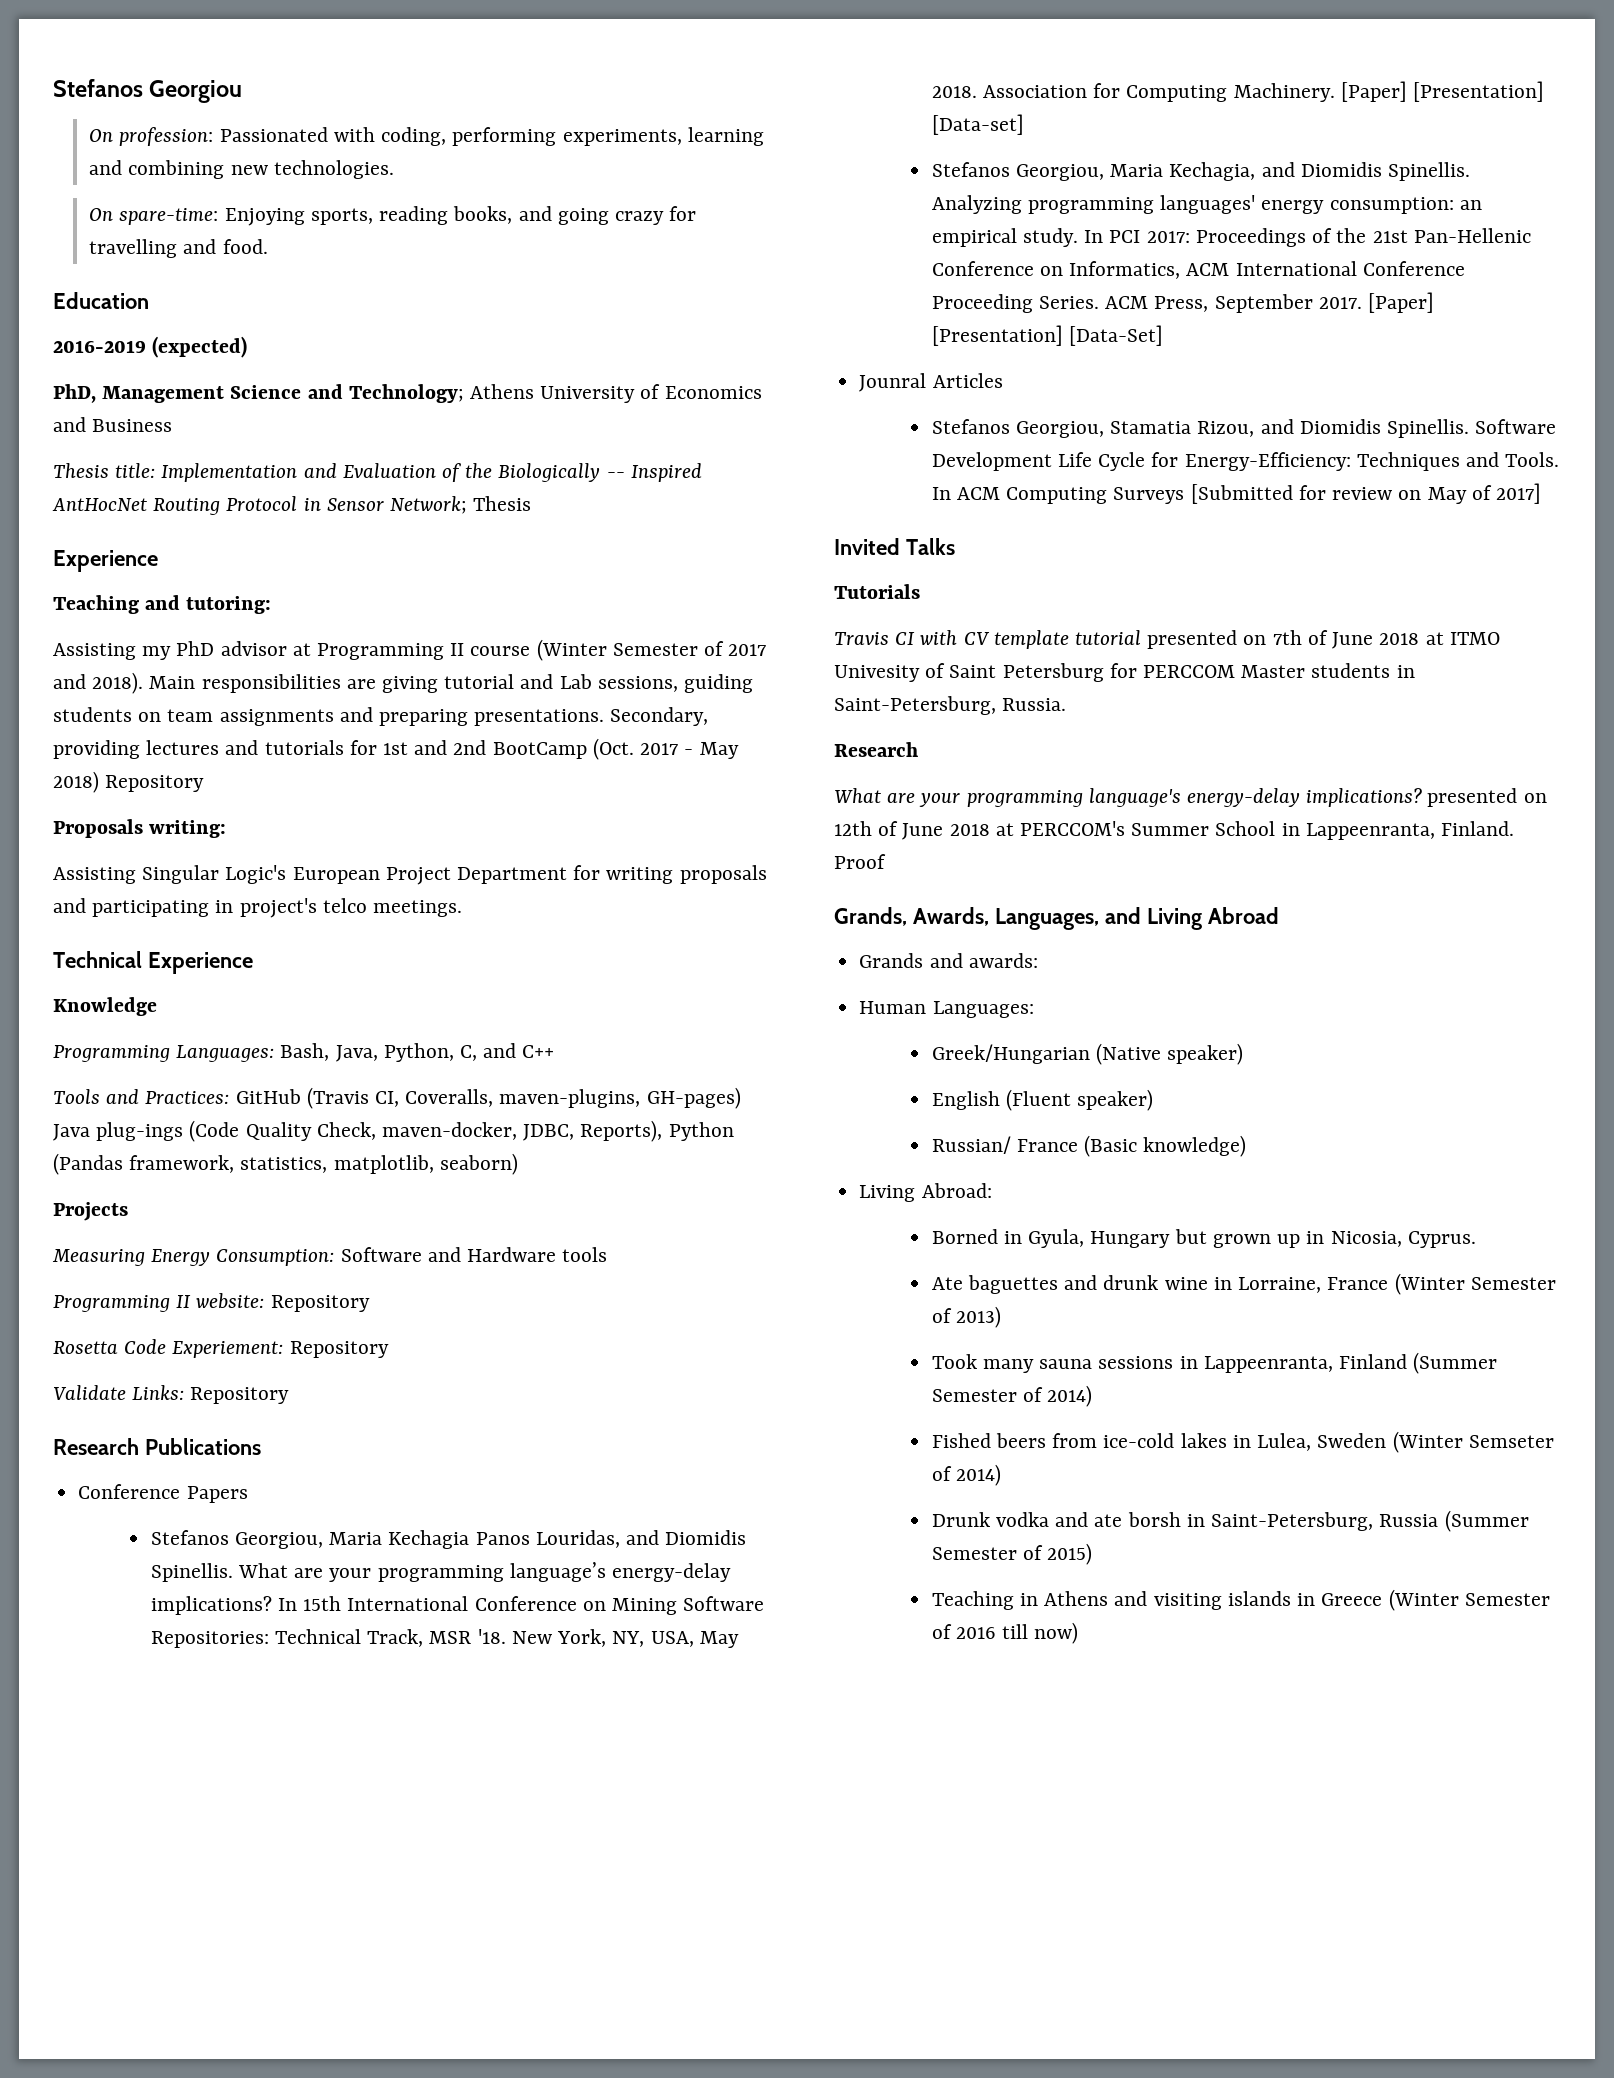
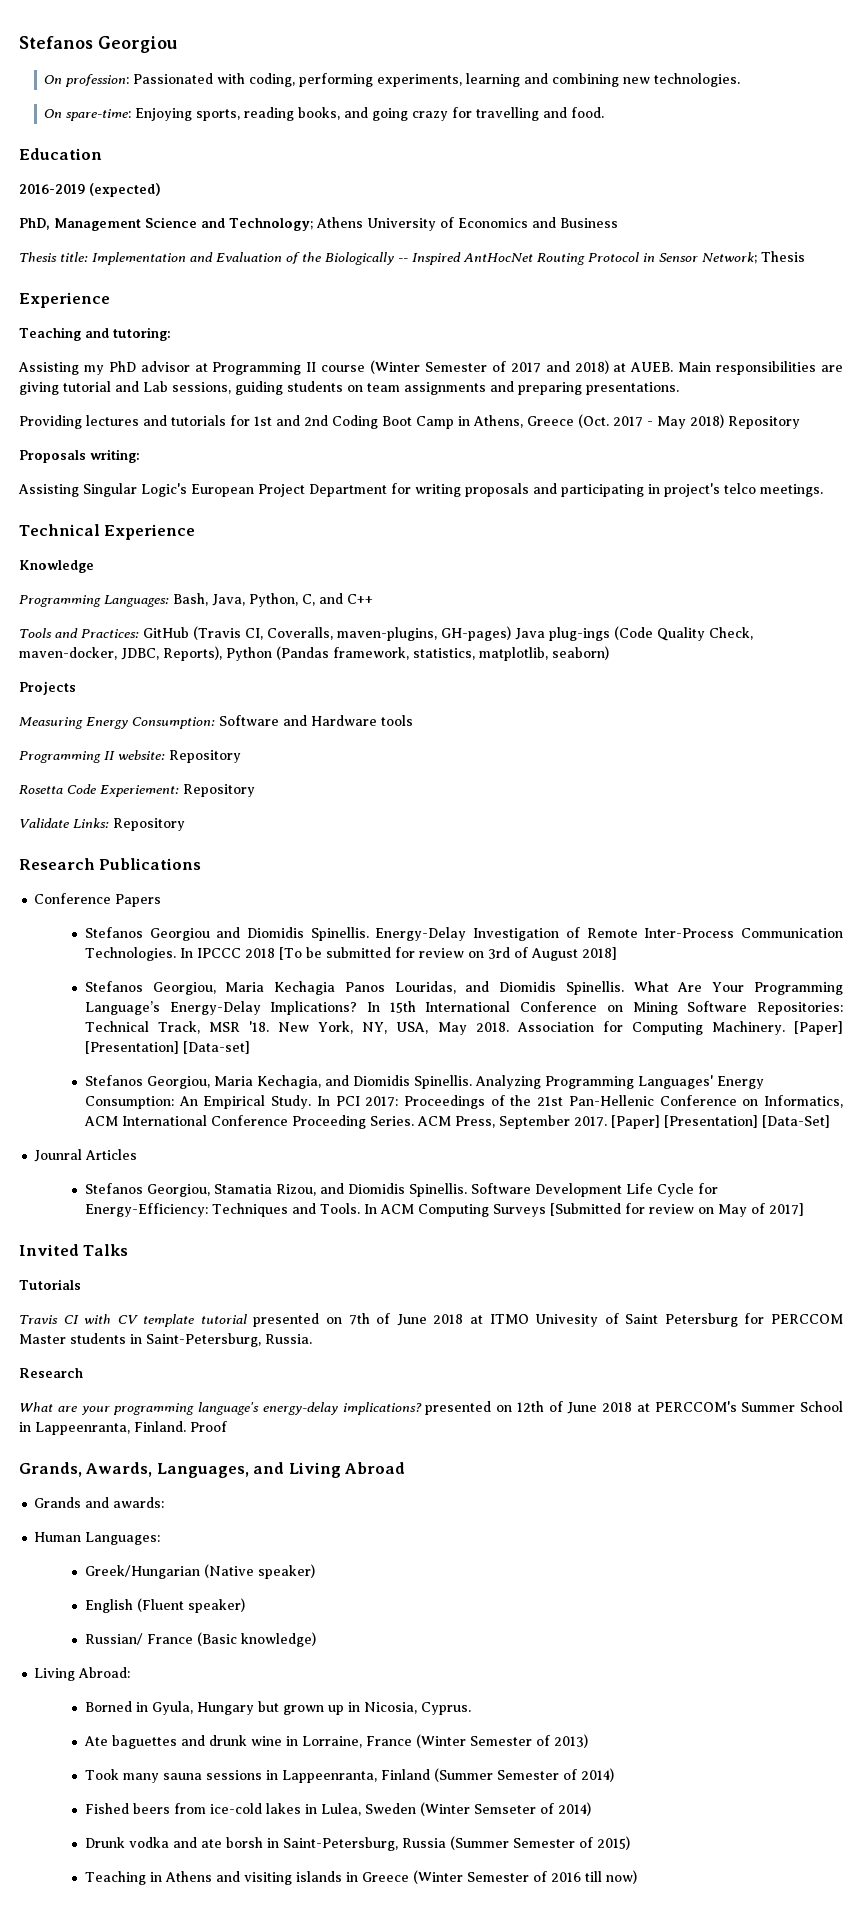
[92,672,144,694] 2018). -> [574,360,674,374] 2018) at AUEB.
[610,707,709,726] [53,740,140,759] Secondary, providing -> [19,415,82,429] // Providing
[492,742,587,759] BootCamp -> [332,415,574,429] Coding Boot Camp in Athens, Greece
(248, 1494) none -> [84,927,843,941] [84,947,617,961] // Stefanos Georgiou and Diomidis Spinellis. Energy-Delay Investigation of Remote Inter-Process Communication Technologies. In IPCCC 2018 [To be submitted for review on 3rd of August 2018]
[294,1562,732,1582] [150,1596,272,1615] are your programming language’s energy-delay implications? -> [677,982,843,995] [84,1001,358,1015] Are Your Programming Language’s Energy-Delay Implications?
[1028,195,1482,214] [931,228,1079,247] programming languages' energy consumption: an empirical study. -> [544,1075,764,1089] [84,1095,312,1109] Programming Languages' Energy Consumption: An Empirical Study.

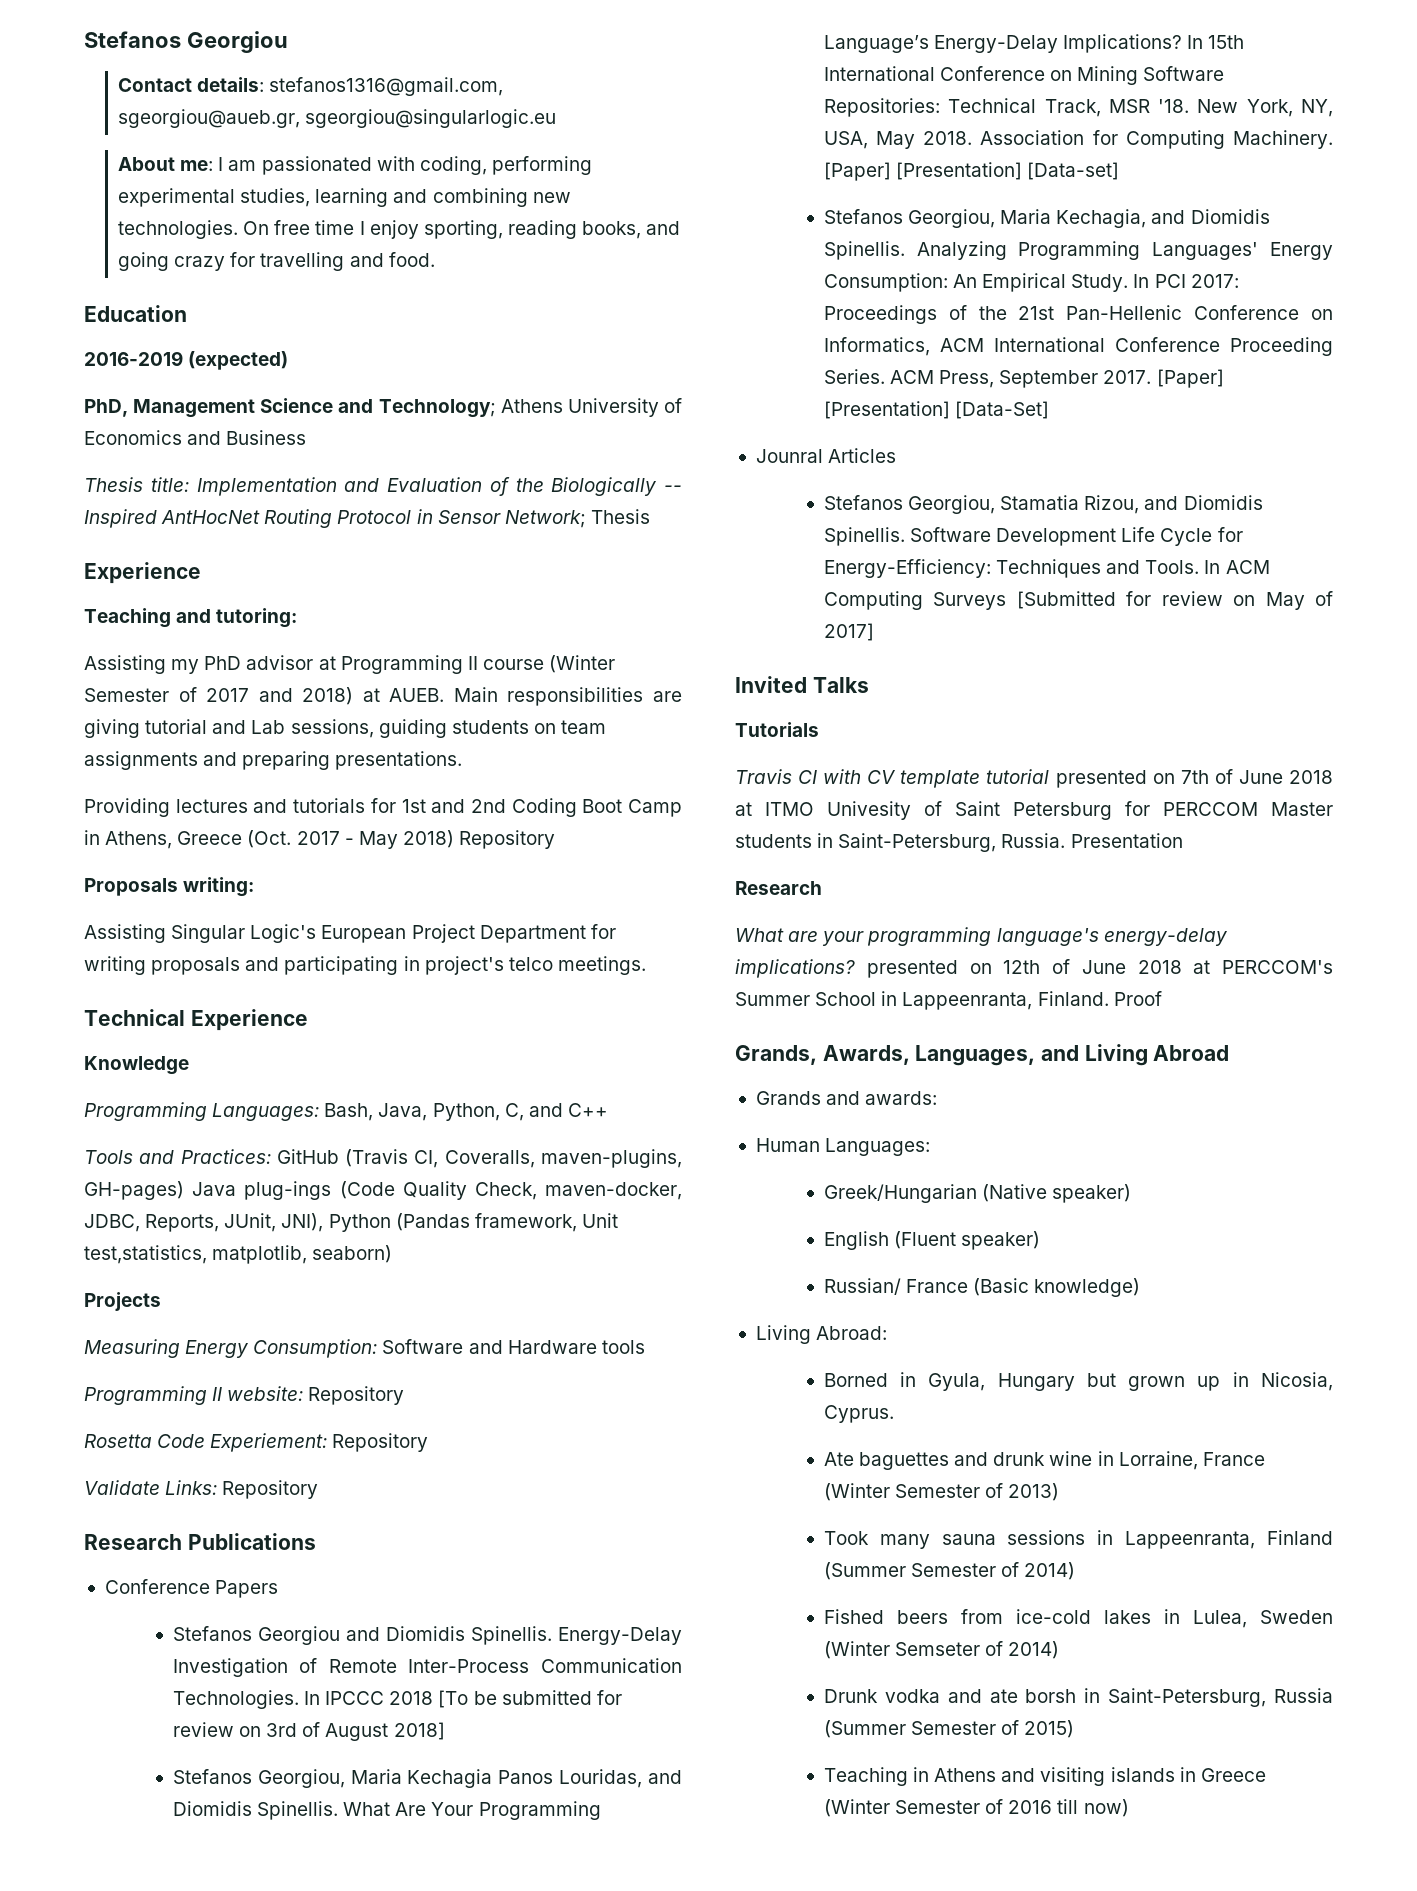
[44,73,214,87] On profession: Passionated -> [117,77,504,96] [117,109,557,128] [117,156,372,175] Contact details: stefanos1316@gmail.com, sgeorgiou@aueb.gr, sgeorgiou@singularlogic.eu // About me: I am passionated
[377,74,463,87] experiments, -> [117,188,311,207] experimental studies,
[44,108,241,121] // On spare-time: Enjoying sports, -> [243,220,503,239] On free time I enjoy sporting,
[163,646,222,661] Reports), -> [145,1213,324,1232] Reports, JUnit, JNI),
[413,648,475,660] statistics, -> [581,1213,618,1228] [84,1245,207,1264] Unit test,statistics,
(312, 1339) none -> [1070,833,1183,848] Presentation

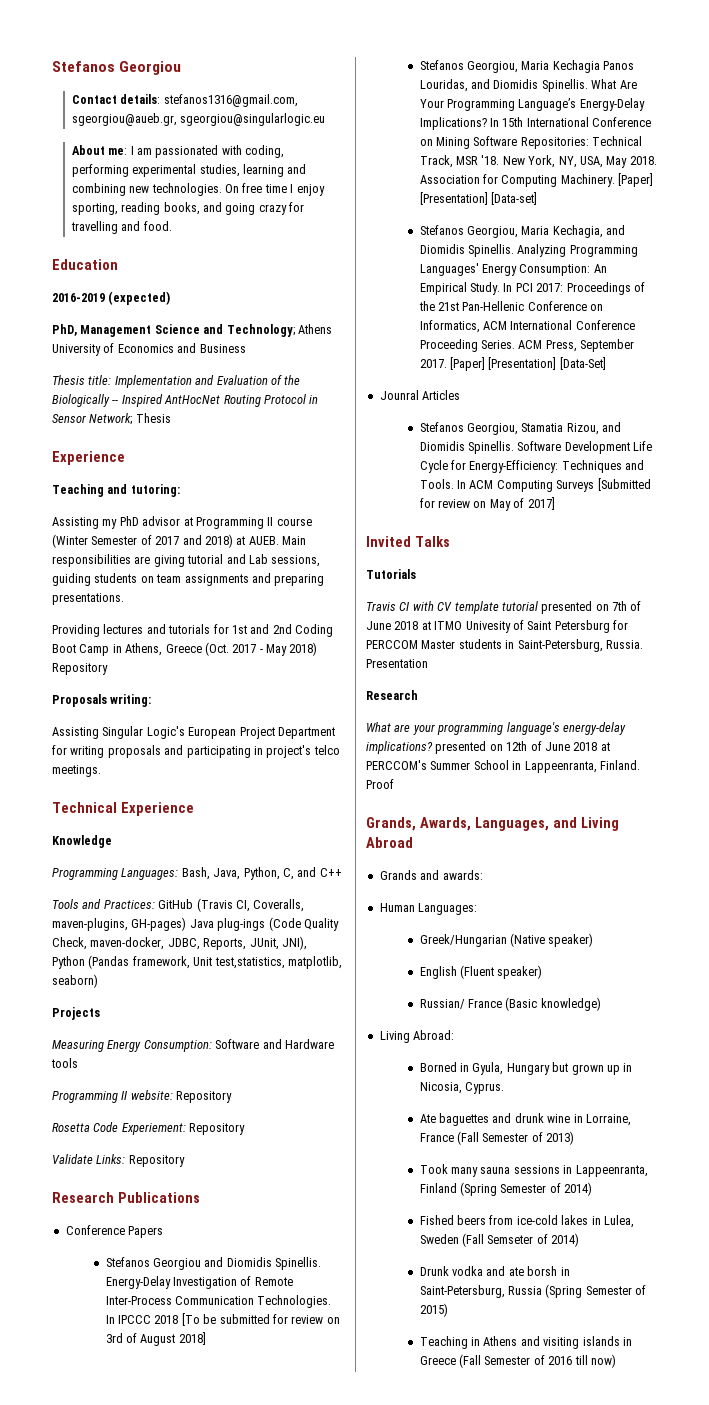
[823,1483,890,1501] (Winter -> [456,1131,479,1145] (Fall
[823,1562,906,1580] (Summer -> [459,1182,497,1196] (Spring
[823,1641,890,1659] (Winter -> [461,1233,484,1247] (Fall
[823,1720,906,1738] (Summer -> [545,1284,583,1298] (Spring
[823,1799,890,1817] (Winter -> [458,1354,481,1368] (Fall

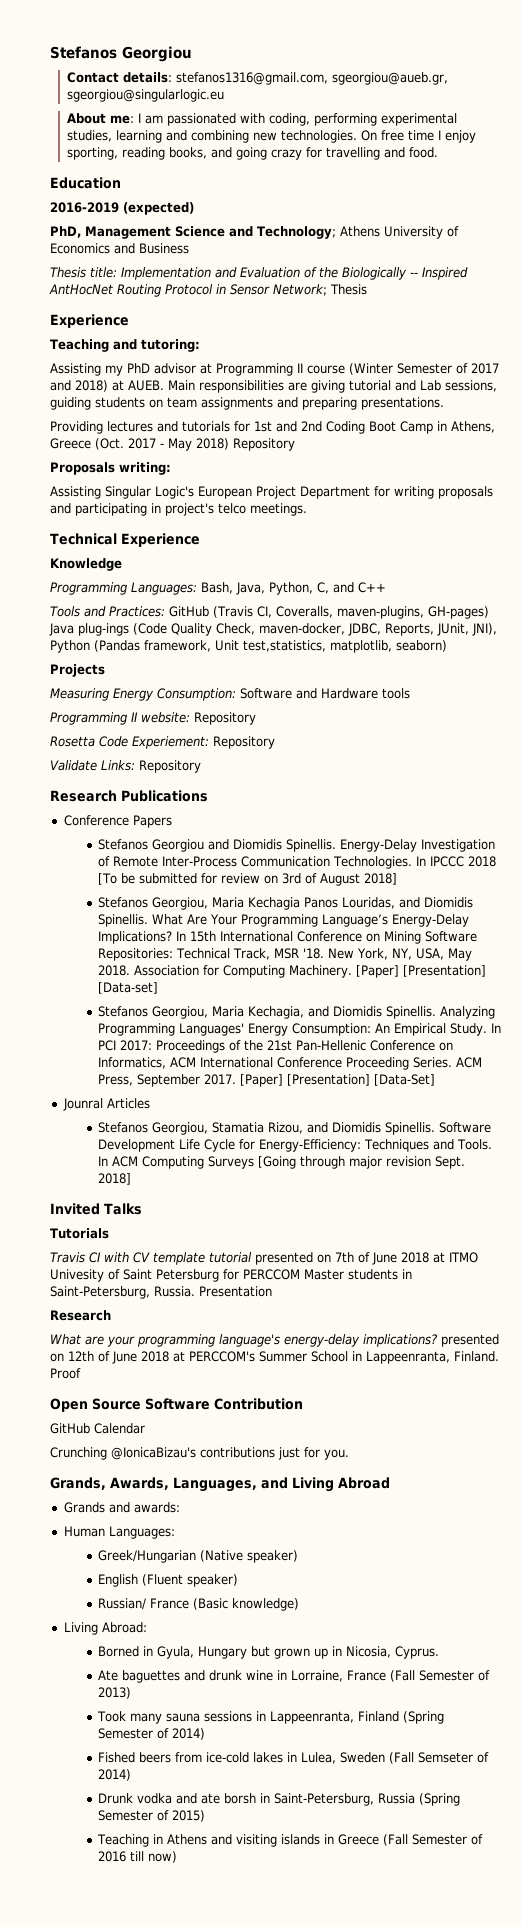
[597,478,651,491] [419,497,555,511] [Submitted for review on May of 2017] -> [257,1156,465,1169] [97,1173,131,1185] [Going through major revision Sept. 2018]
(394, 784) none -> [50,1398,303,1412] [50,1423,145,1434] [50,1447,349,1460] // Open Source Software Contribution // GitHub Calendar // Crunching @IonicaBizau's contributions just for you.

